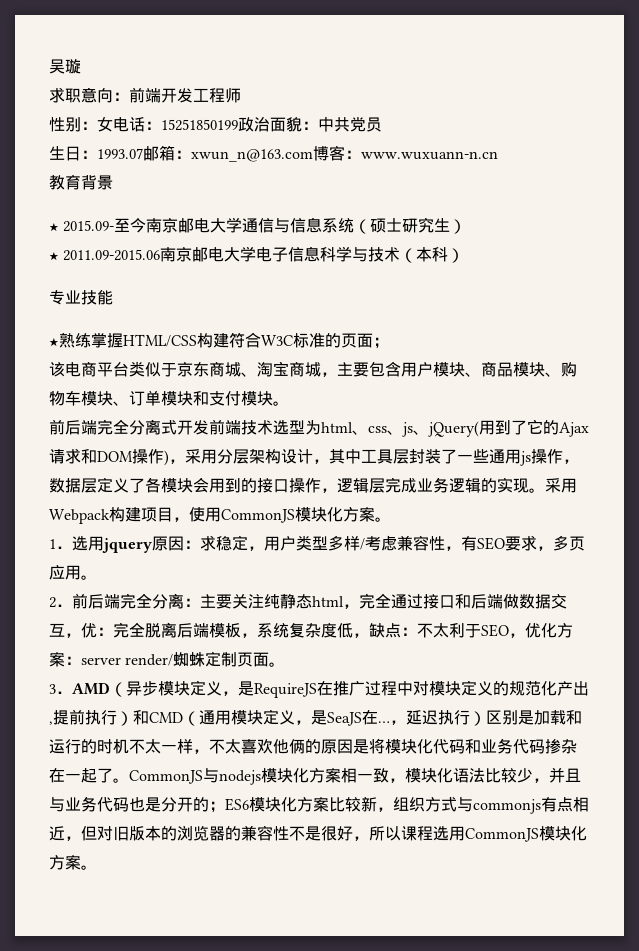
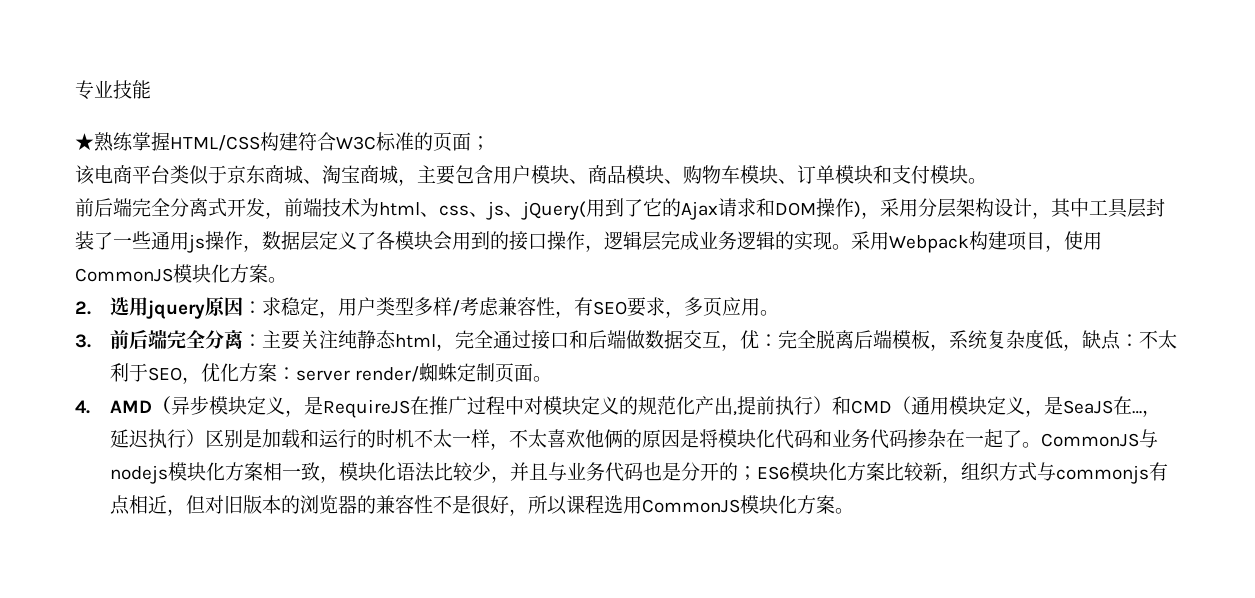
[49,59,81,74] [49,87,241,103] [49,117,382,132] [49,145,498,162] [49,174,113,190] [49,217,467,234] [49,246,465,263] 吴璇 // 求职意向：前端开发工程师 // 性别：女电话：15251850199政治面貌：中共党员 // 生日：1993.07邮箱：xwun_n@163.com博客：www.wuxuann-n.cn // 教育背景 // ★ 2015.09-至今南京邮电大学通信与信息系统（硕士研究生） // ★ 2011.09-2015.06南京邮电大学电子信息科学与技术（本科） // -> (75, 90) none
(209, 427) none -> [265,212,284,219] ，
[273,420,305,435] 选型 -> (360, 207) none
[49,539,72,549] 1． -> [75,301,91,315] 2.
[49,597,72,608] 2． -> [75,334,91,348] 3.
[49,684,72,694] 3． -> [75,400,90,414] 4.

